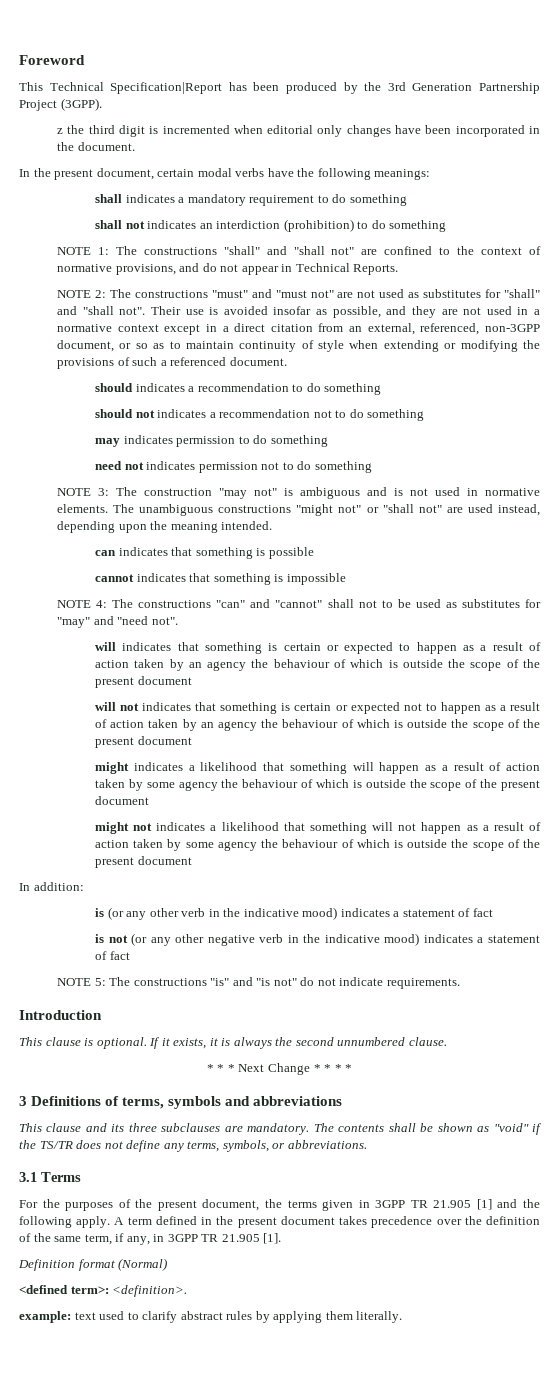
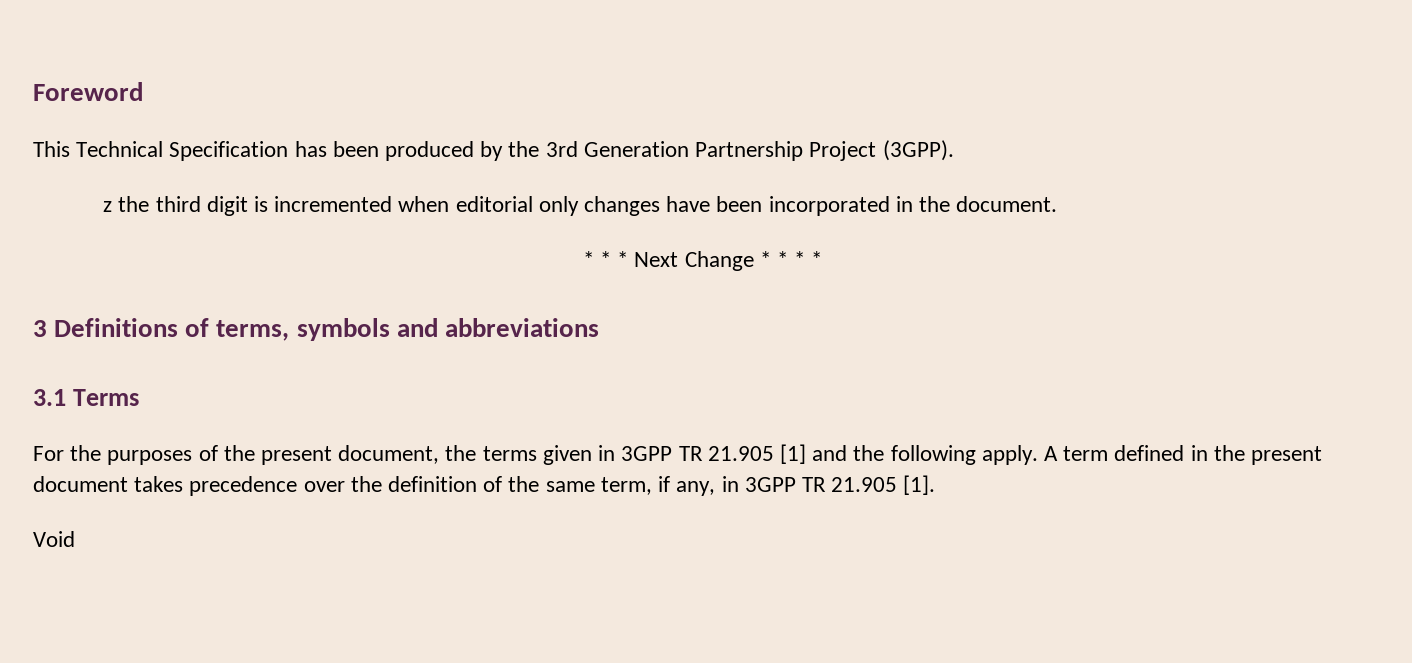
[110,82,223,94] Specification|Report -> [169,141,289,161] Specification
[19,168,431,180] [95,194,407,206] [95,219,447,232] [57,246,541,255] [57,263,399,275] [57,289,541,298] [57,306,541,318] [57,323,540,335] [57,340,540,352] [57,357,287,369] [95,383,382,395] [95,409,425,421] [95,435,328,447] [95,461,372,473] [57,487,541,499] [57,504,540,516] [57,521,273,533] [95,547,314,559] [95,573,346,585] [57,599,541,608] [57,616,178,628] [95,642,541,654] [95,659,540,671] [95,676,192,688] [95,702,540,714] [95,719,540,731] [95,736,192,748] [95,762,541,774] [95,779,541,791] [95,796,150,805] [95,822,541,834] [95,839,540,851] [95,856,192,868] [19,882,84,891] [95,907,493,920] [95,933,540,946] [95,951,130,960] [57,977,460,989] [19,1010,102,1020] [19,1037,447,1049] // In the present document, certain modal verbs have the following meanings: // shall indicates a mandatory requirement to do something // shall not indicates an interdiction (prohibition) to do something // NOTE 1: The constructions "shall" and "shall not" are confined to the context of normative provisions, and do not appear in Technical Reports. // NOTE 2: The constructions "must" and "must not" are not used as substitutes for "shall" and "shall not". Their use is avoided insofar as possible, and they are not used in a normative context except in a direct citation from an external, referenced, non-3GPP document, or so as to maintain continuity of style when extending or modifying the provisions of such a referenced document. // should indicates a recommendation to do something // should not indicates a recommendation not to do something // may indicates permission to do something // need not indicates permission not to do something // NOTE 3: The construction "may not" is ambiguous and is not used in normative elements. The unambiguous constructions "might not" or "shall not" are used instead, depending upon the meaning intended. // can indicates that something is possible // cannot indicates that something is impossible // NOTE 4: The constructions "can" and "cannot" shall not to be used as substitutes for "may" and "need not". // will indicates that something is certain or expected to happen as a result of action taken by an agency the behaviour of which is outside the scope of the present document // will not indicates that something is certain or expected not to happen as a result of action taken by an agency the behaviour of which is outside the scope of the present document // might indicates a likelihood that something will happen as a result of action taken by some agency the behaviour of which is outside the scope of the present document // might not indicates a likelihood that something will not happen as a result of action taken by some agency the behaviour of which is outside the scope of the present document // In addition: // is (or any other verb in the indicative mood) indicates a statement of fact // is not (or any other negative verb in the indicative mood) indicates a statement of fact // NOTE 5: The constructions "is" and "is not" do not indicate requirements. // Introduction // This clause is optional. If it exists, it is always the second unnumbered clause. -> (1058, 204) none
[19,1123,543,1135] [19,1140,367,1152] // This clause and its three subclauses are mandatory. The contents shall be shown as "void" if the TS/TR does not define any terms, symbols, or abbreviations. -> (599, 327) none
[18,1258,168,1271] [19,1285,188,1297] [19,1311,403,1323] Definition format (Normal) // <defined term>: <definition>. // example: text used to clarify abstract rules by applying them literally. -> [33,531,75,547] Void

